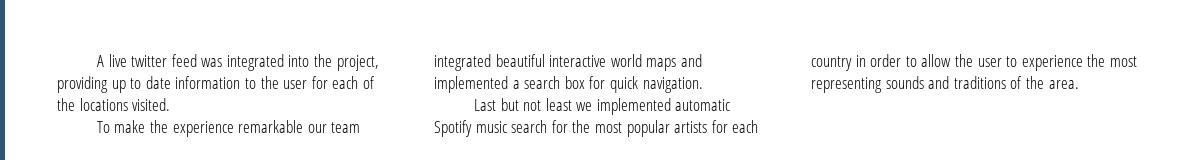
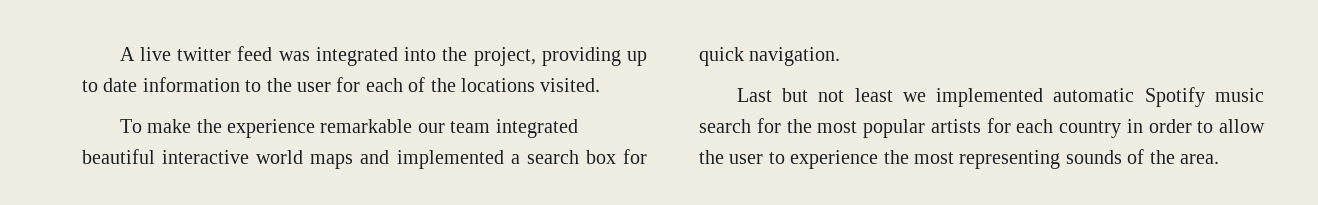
[928,76,1006,89] and traditions -> (1122, 157) none

